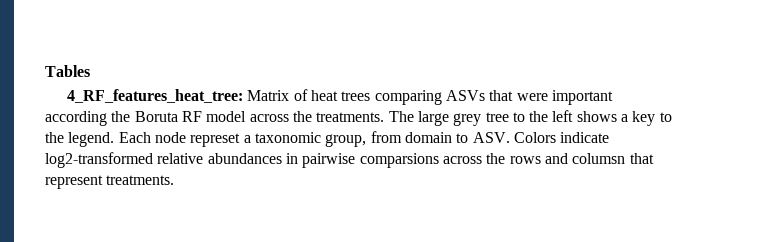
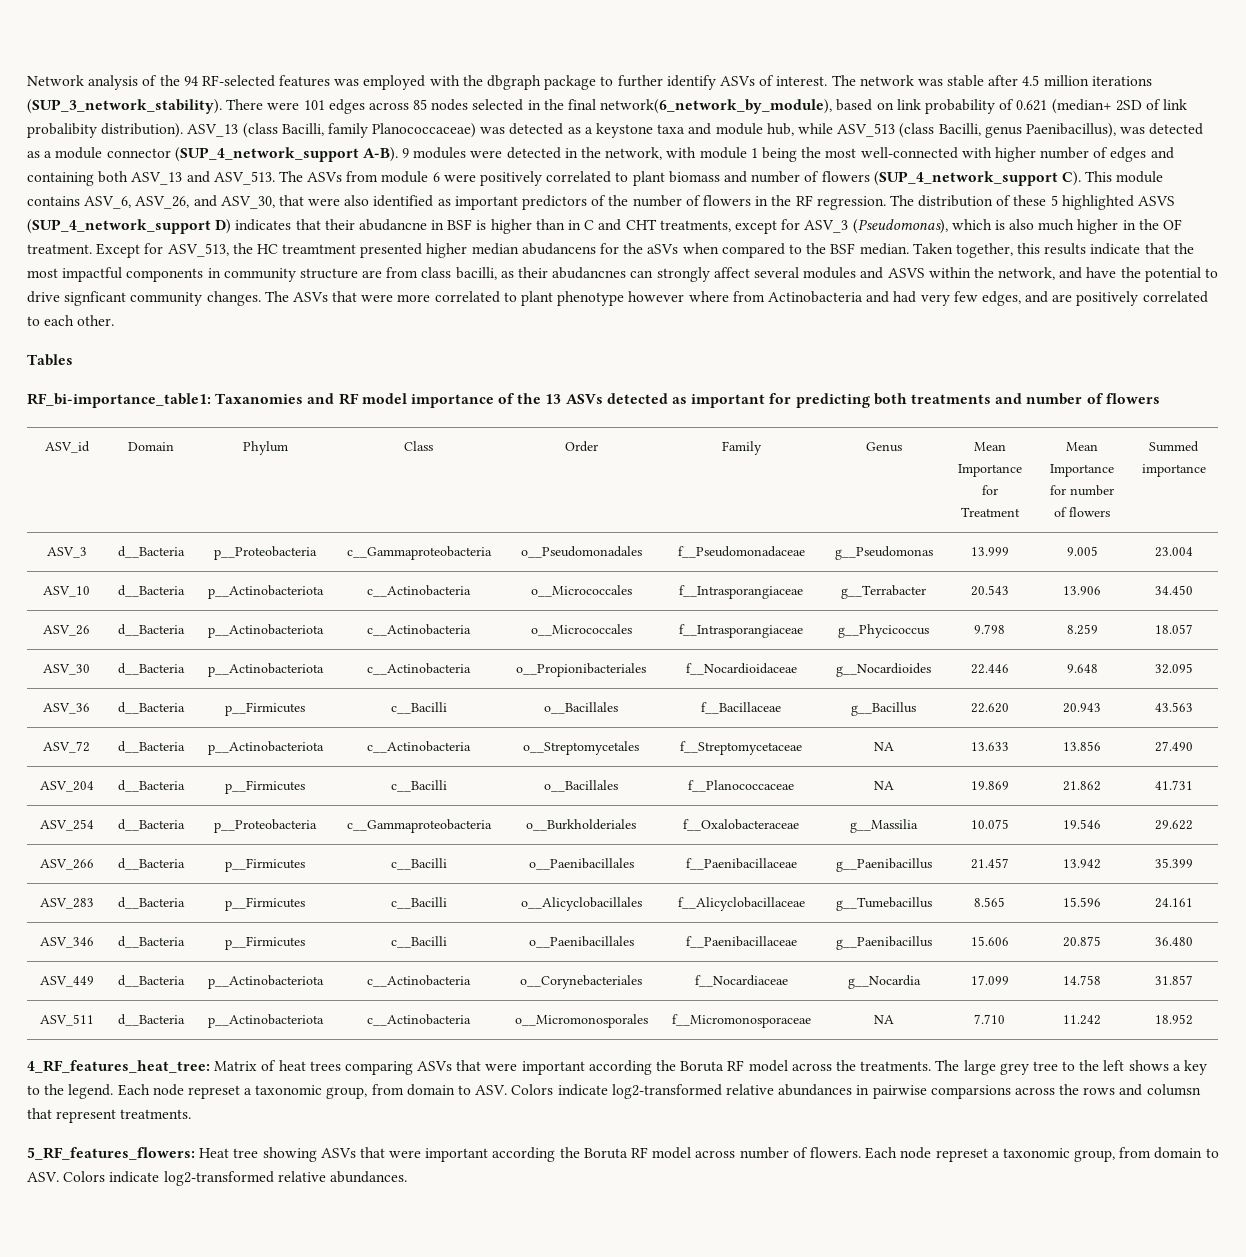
[45,65,90,77] Tables -> [27,75,1152,90] [27,99,1188,114] [27,123,1204,138] [27,147,1174,162] [27,171,1164,186] [27,195,1175,210] [27,219,1182,234] [27,243,1194,258] [27,267,1218,282] [27,291,1208,306] [27,315,115,326] [27,354,73,366] [27,393,1160,408] [44,441,90,453] [127,442,174,451] [242,441,288,455] [404,441,433,451] [564,441,598,452] [721,441,762,455] [865,442,902,452] [973,442,1006,451] [957,464,1022,477] [981,485,998,495] [960,507,1020,517] [1066,442,1098,451] [1050,464,1114,477] [1050,485,1114,496] [1054,507,1110,517] [1149,441,1199,452] [1141,464,1206,477] [46,547,87,558] [117,546,185,558] [214,546,317,560] [346,546,492,560] [520,546,642,558] [677,546,805,558] [834,546,933,560] [970,547,1009,556] [1066,546,1098,556] [1154,547,1193,557] [43,586,90,597] [117,585,185,597] [207,585,324,599] [367,585,471,597] [530,585,632,597] [679,585,803,599] [841,585,926,599] [970,585,1009,596] [1063,586,1101,595] [1154,585,1193,595] [43,625,90,636] [117,624,185,636] [207,624,324,638] [367,624,471,636] [530,624,632,636] [679,624,803,638] [838,624,929,638] [974,624,1005,634] [1066,624,1098,635] [1154,624,1193,634] [43,664,90,675] [117,663,185,675] [207,663,324,677] [367,663,471,675] [516,663,646,677] [685,663,797,675] [836,663,931,677] [970,664,1009,674] [1066,664,1098,673] [1154,663,1193,674] [43,703,90,714] [117,702,185,714] [225,702,305,716] [390,702,447,714] [544,702,618,714] [701,702,781,714] [851,702,916,716] [970,703,1009,713] [1063,703,1101,713] [1154,702,1193,712] [43,741,90,753] [117,741,185,753] [207,741,324,755] [367,741,471,753] [523,741,639,755] [680,741,802,755] [873,742,894,751] [970,742,1009,751] [1063,741,1101,751] [1154,741,1193,752] [39,781,94,792] [117,780,185,792] [225,780,305,794] [390,780,447,792] [544,780,618,792] [688,780,794,792] [873,781,894,790] [970,781,1009,790] [1063,781,1101,791] [1154,780,1193,790] [39,819,94,831] [117,819,185,831] [214,819,317,833] [346,819,492,833] [526,819,636,831] [683,819,799,831] [850,819,918,833] [970,819,1009,829] [1063,819,1101,829] [1154,820,1193,830] [39,859,94,870] [117,858,185,870] [225,858,305,872] [390,858,447,870] [528,858,634,870] [685,858,797,870] [835,858,932,872] [970,858,1009,869] [1063,859,1101,869] [1154,858,1193,868] [39,898,94,909] [117,897,185,909] [225,897,305,911] [390,897,447,909] [520,897,642,911] [677,897,805,911] [835,897,932,911] [974,897,1005,907] [1063,897,1101,907] [1154,898,1193,908] [39,937,94,948] [117,936,185,948] [225,936,305,950] [390,936,447,948] [528,936,634,948] [685,936,797,948] [835,936,932,950] [970,936,1009,946] [1063,936,1101,947] [1154,937,1193,946] [39,976,94,987] [117,975,185,987] [207,975,324,989] [367,975,471,987] [520,975,642,989] [694,975,788,987] [847,975,921,989] [970,975,1009,985] [1063,975,1101,985] [1154,975,1193,985] [39,1014,94,1026] [117,1014,185,1026] [207,1014,324,1028] [367,1014,471,1026] [514,1014,648,1028] [671,1014,811,1028] [873,1015,894,1024] [974,1014,1005,1024] [1063,1015,1101,1025] [1154,1014,1193,1025] Network analysis of the 94 RF-selected features was employed with the dbgraph package to further identify ASVs of interest. The network was stable after 4.5 million iterations (SUP_3_network_stability). There were 101 edges across 85 nodes selected in the final network(6_network_by_module), based on link probability of 0.621 (median+ 2SD of link probalibity distribution). ASV_13 (class Bacilli, family Planococcaceae) was detected as a keystone taxa and module hub, while ASV_513 (class Bacilli, genus Paenibacillus), was detected as a module connector (SUP_4_network_support A-B). 9 modules were detected in the network, with module 1 being the most well-connected with higher number of edges and containing both ASV_13 and ASV_513. The ASVs from module 6 were positively correlated to plant biomass and number of flowers (SUP_4_network_support C). This module contains ASV_6, ASV_26, and ASV_30, that were also identified as important predictors of the number of flowers in the RF regression. The distribution of these 5 highlighted ASVS (SUP_4_network_support D) indicates that their abudancne in BSF is higher than in C and CHT treatments, except for ASV_3 (Pseudomonas), which is also much higher in the OF treatment. Except for ASV_513, the HC treamtment presented higher median abudancens for the aSVs when compared to the BSF median. Taken together, this results indicate that the most impactful components in community structure are from class bacilli, as their abudancnes can strongly affect several modules and ASVS within the network, and have the potential to drive signficant community changes. The ASVs that were more correlated to plant phenotype however where from Actinobacteria and had very few edges, and are positively correlated to each other. // Tables // RF_bi-importance_table1: Taxanomies and RF model importance of the 13 ASVs detected as important for predicting both treatments and number of flowers // ASV_id | Domain | Phylum | Class | Order | Family | Genus | Mean Importance for Treatment | Mean Importance for number of flowers | Summed importance // ASV_3 | d__Bacteria | p__Proteobacteria | c__Gammaproteobacteria | o__Pseudomonadales | f__Pseudomonadaceae | g__Pseudomonas | 13.999 | 9.005 | 23.004 // ASV_10 | d__Bacteria | p__Actinobacteriota | c__Actinobacteria | o__Micrococcales | f__Intrasporangiaceae | g__Terrabacter | 20.543 | 13.906 | 34.450 // ASV_26 | d__Bacteria | p__Actinobacteriota | c__Actinobacteria | o__Micrococcales | f__Intrasporangiaceae | g__Phycicoccus | 9.798 | 8.259 | 18.057 // ASV_30 | d__Bacteria | p__Actinobacteriota | c__Actinobacteria | o__Propionibacteriales | f__Nocardioidaceae | g__Nocardioides | 22.446 | 9.648 | 32.095 // ASV_36 | d__Bacteria | p__Firmicutes | c__Bacilli | o__Bacillales | f__Bacillaceae | g__Bacillus | 22.620 | 20.943 | 43.563 // ASV_72 | d__Bacteria | p__Actinobacteriota | c__Actinobacteria | o__Streptomycetales | f__Streptomycetaceae | NA | 13.633 | 13.856 | 27.490 // ASV_204 | d__Bacteria | p__Firmicutes | c__Bacilli | o__Bacillales | f__Planococcaceae | NA | 19.869 | 21.862 | 41.731 // ASV_254 | d__Bacteria | p__Proteobacteria | c__Gammaproteobacteria | o__Burkholderiales | f__Oxalobacteraceae | g__Massilia | 10.075 | 19.546 | 29.622 // ASV_266 | d__Bacteria | p__Firmicutes | c__Bacilli | o__Paenibacillales | f__Paenibacillaceae | g__Paenibacillus | 21.457 | 13.942 | 35.399 // ASV_283 | d__Bacteria | p__Firmicutes | c__Bacilli | o__Alicyclobacillales | f__Alicyclobacillaceae | g__Tumebacillus | 8.565 | 15.596 | 24.161 // ASV_346 | d__Bacteria | p__Firmicutes | c__Bacilli | o__Paenibacillales | f__Paenibacillaceae | g__Paenibacillus | 15.606 | 20.875 | 36.480 // ASV_449 | d__Bacteria | p__Actinobacteriota | c__Actinobacteria | o__Corynebacteriales | f__Nocardiaceae | g__Nocardia | 17.099 | 14.758 | 31.857 // ASV_511 | d__Bacteria | p__Actinobacteriota | c__Actinobacteria | o__Micromonosporales | f__Micromonosporaceae | NA | 7.710 | 11.242 | 18.952
(175, 180) none -> [27,1147,1219,1162] [27,1171,407,1186] // 5_RF_features_flowers: Heat tree showing ASVs that were important according the Boruta RF model across number of flowers. Each node represet a taxonomic group, from domain to ASV. Colors indicate log2-transformed relative abundances.

